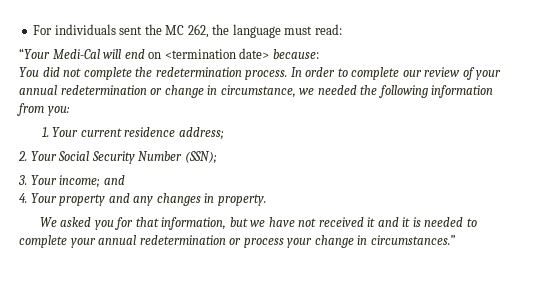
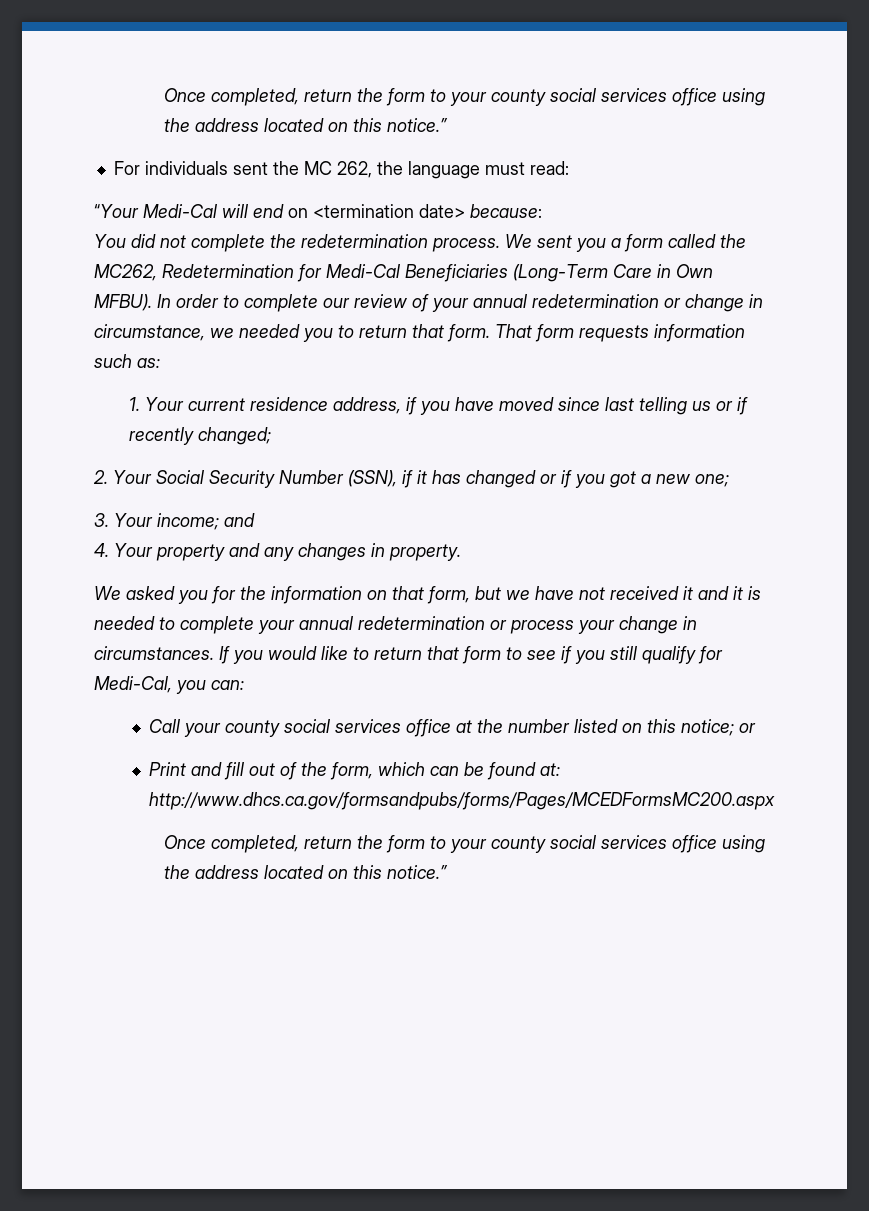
(33, 30) none -> [164,88,766,106] [164,118,449,132] Once completed, return the form to your county social services office using the address located on this notice.” //
(288, 75) none -> [505,234,746,252] [94,264,713,282] [94,294,152,311] We sent you a form called the MC262, Redetermination for Medi-Cal Beneficiaries (Long-Term Care in Own MFBU).
[360,85,494,98] [17,103,70,116] [41,127,224,140] the following information from you: // 1. Your current residence address; -> [303,324,745,342] [94,354,160,368] [129,397,749,415] [129,427,272,445] you to return that form. That form requests information such as: // 1. Your current residence address, if you have moved since last telling us or if recently changed;
[184,151,217,164] (SSN); -> [348,470,729,488] (SSN), if it has changed or if you got a new one;
[135,217,227,230] that information, -> [240,586,470,604] the information on that form,
[370,235,455,245] circumstances.” -> [94,646,723,664] [94,676,244,694] [149,719,757,737] [149,762,561,780] [149,792,776,810] [164,835,766,853] [164,865,449,879] circumstances. If you would like to return that form to see if you still qualify for Medi-Cal, you can: // Call your county social services office at the number listed on this notice; or // Print and fill out of the form, which can be found at: http://www.dhcs.ca.gov/formsandpubs/forms/Pages/MCEDFormsMC200.aspx // Once completed, return the form to your county social services office using the address located on this notice.”

